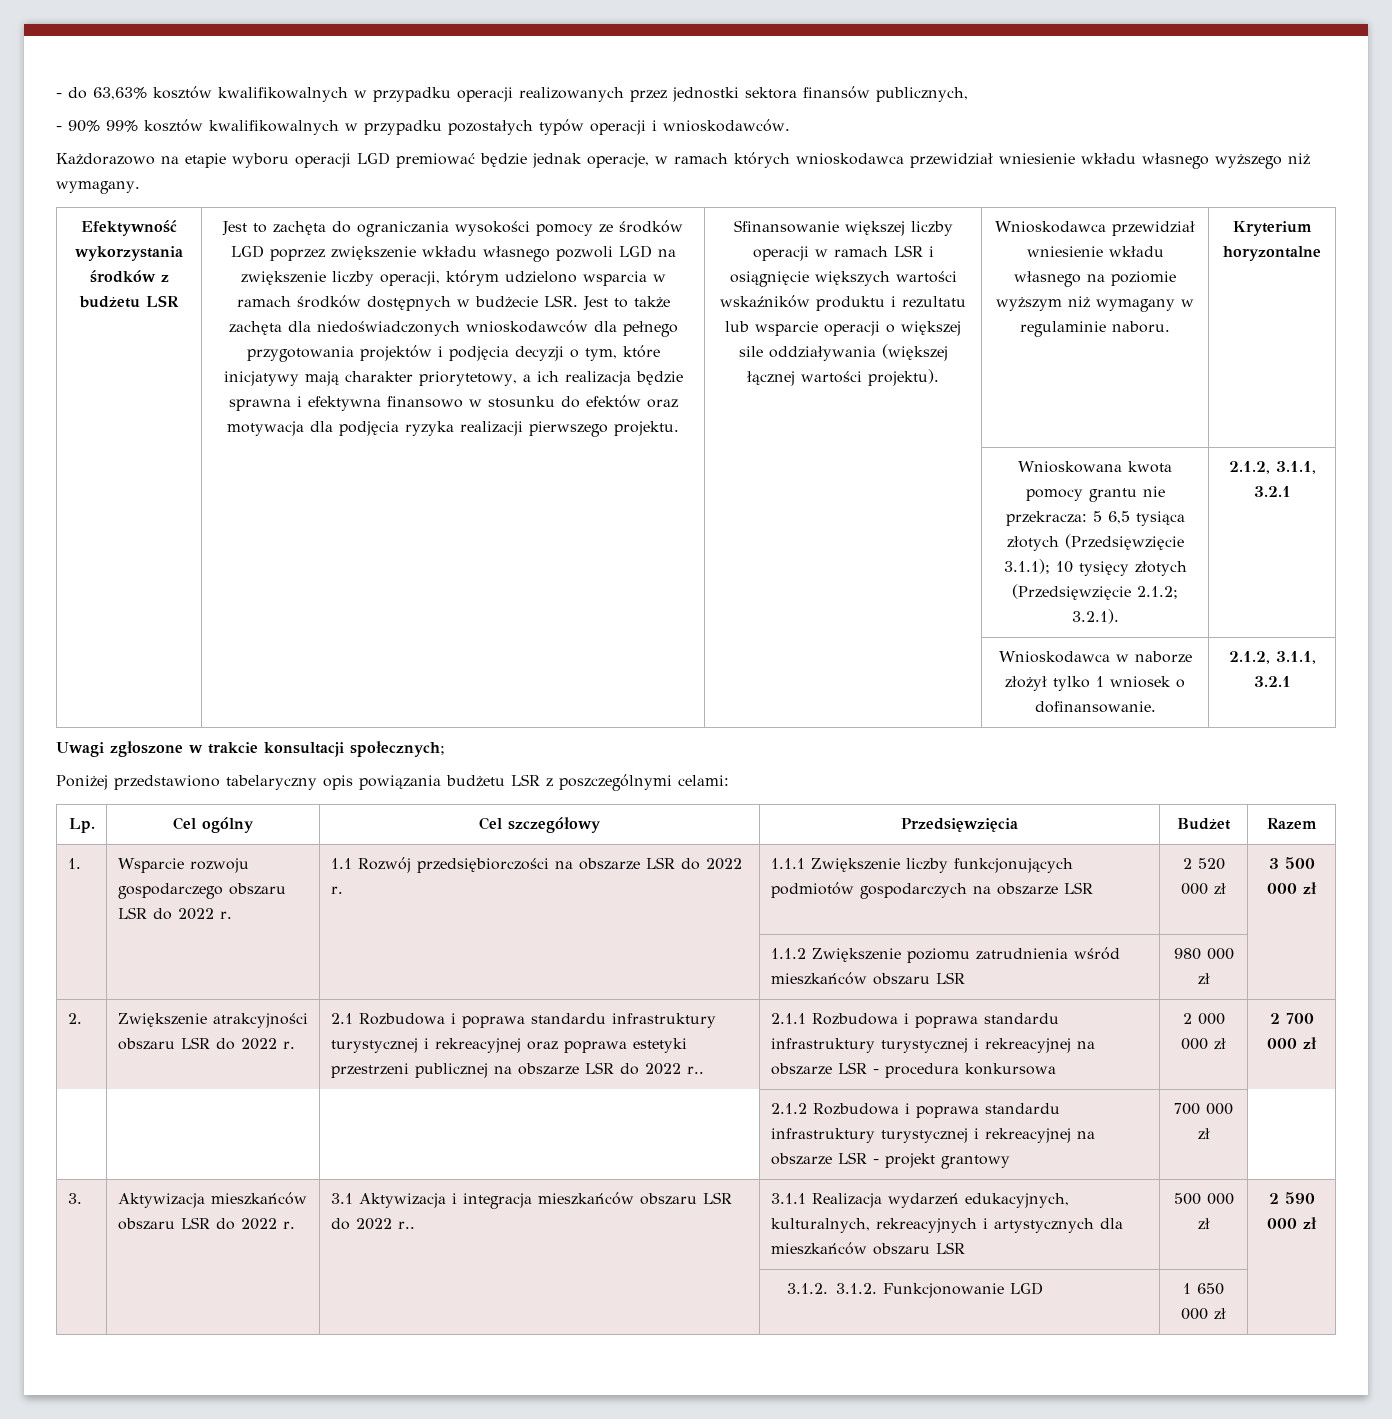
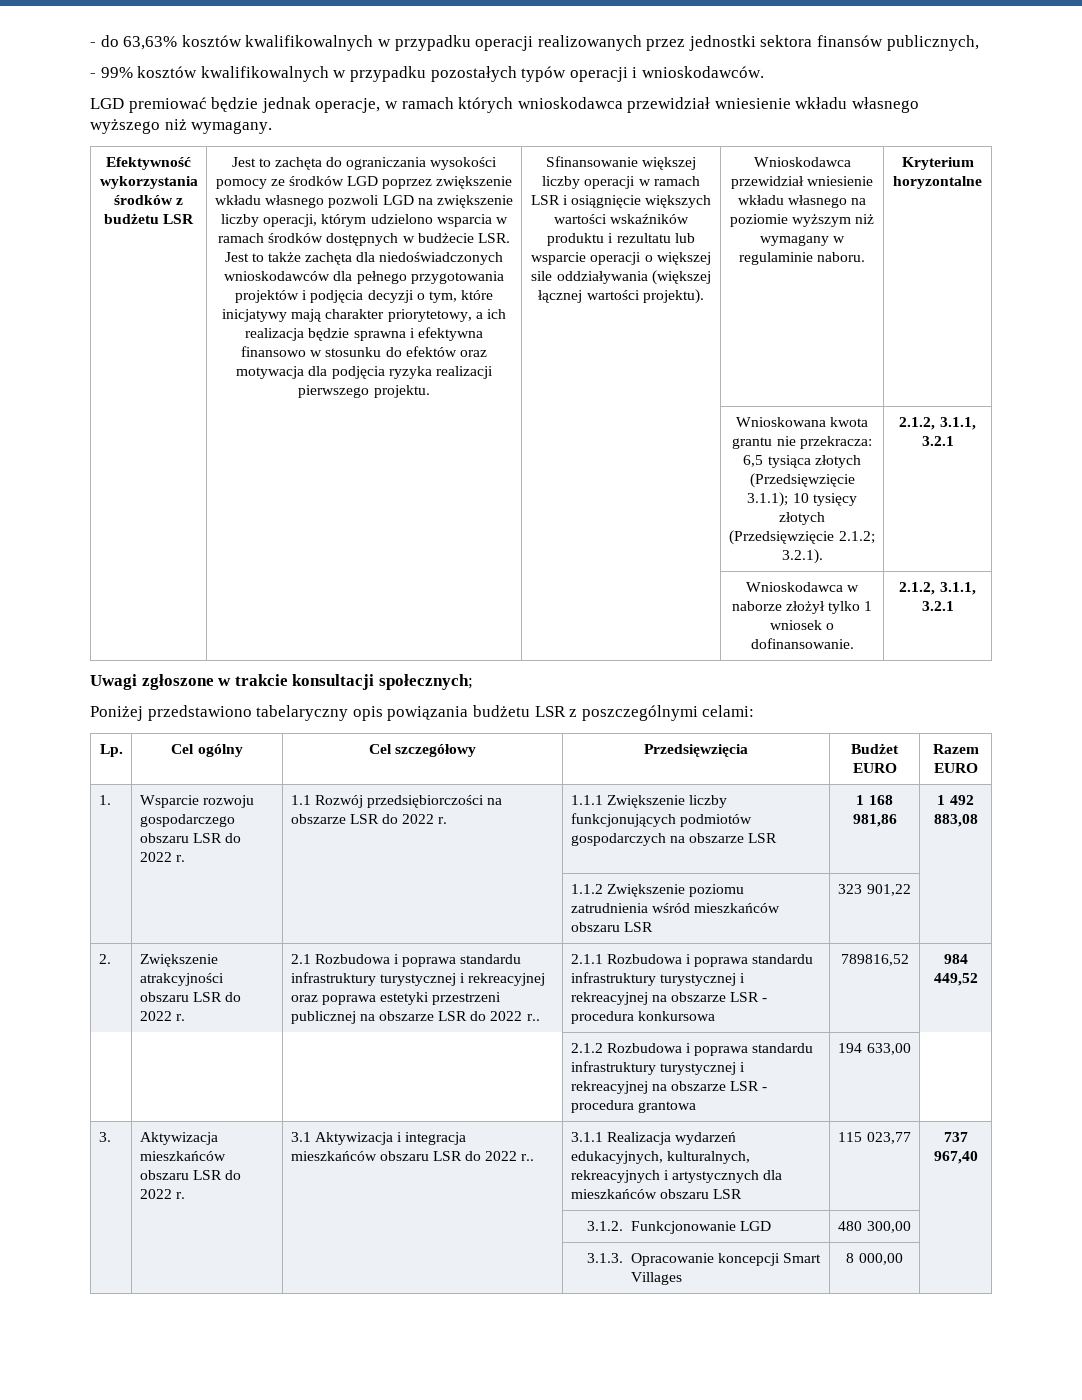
[68,120,100,132] 90% -> (96, 75) none
[56,153,351,168] Każdorazowo na etapie wyboru operacji -> (764, 72) none
[1025,489,1083,501] pomocy -> (869, 422) none
[1092,511,1102,522] 5 -> (872, 442) none
(1231, 824) none -> [852,763,897,773] EURO
(1317, 823) none -> [933,763,978,773] EURO
[1182,858,1225,870] [1181,883,1226,895] [1268,857,1315,869] [1267,882,1317,894] 2 520 000 zł | 3 500 000 zł -> [856,795,893,805] [852,814,897,827] [937,795,974,805] [933,814,978,827] 1 168 981,86 | 1 492 883,08
[1173,948,1234,960] [1197,973,1210,985] 980 000 zł -> [838,884,911,896] 323 901,22
[1182,1013,1225,1025] [1181,1038,1226,1050] [1269,1013,1314,1024] [1267,1037,1317,1049] 2 000 000 zł | 2 700 000 zł -> [840,954,909,966] [943,954,968,964] [933,973,978,986] 789816,52 | 984 449,52
[884,1153,1010,1169] [1174,1103,1233,1115] [1197,1128,1210,1140] projekt grantowy | 700 000 zł -> [570,1100,696,1113] [838,1043,911,1055] procedura grantowa | 194 633,00
[1173,1193,1234,1205] [1197,1218,1210,1230] [1268,1192,1315,1204] [1267,1217,1317,1229] [787,1283,878,1294] 500 000 zł | 2 590 000 zł // | | | 3.1.2. 3.1.2. -> [838,1132,911,1144] [943,1132,968,1142] [933,1151,978,1164] [586,1221,623,1231] 115 023,77 | 737 967,40 // | | | 3.1.2.
[1183,1283,1224,1295] [1181,1308,1226,1320] 1 650 000 zł -> [838,1221,911,1233] [586,1253,822,1266] [630,1272,682,1285] [846,1253,903,1265] 480 300,00 | // | | | 3.1.3. Opracowanie koncepcji Smart Villages | 8 000,00

